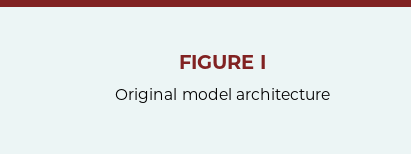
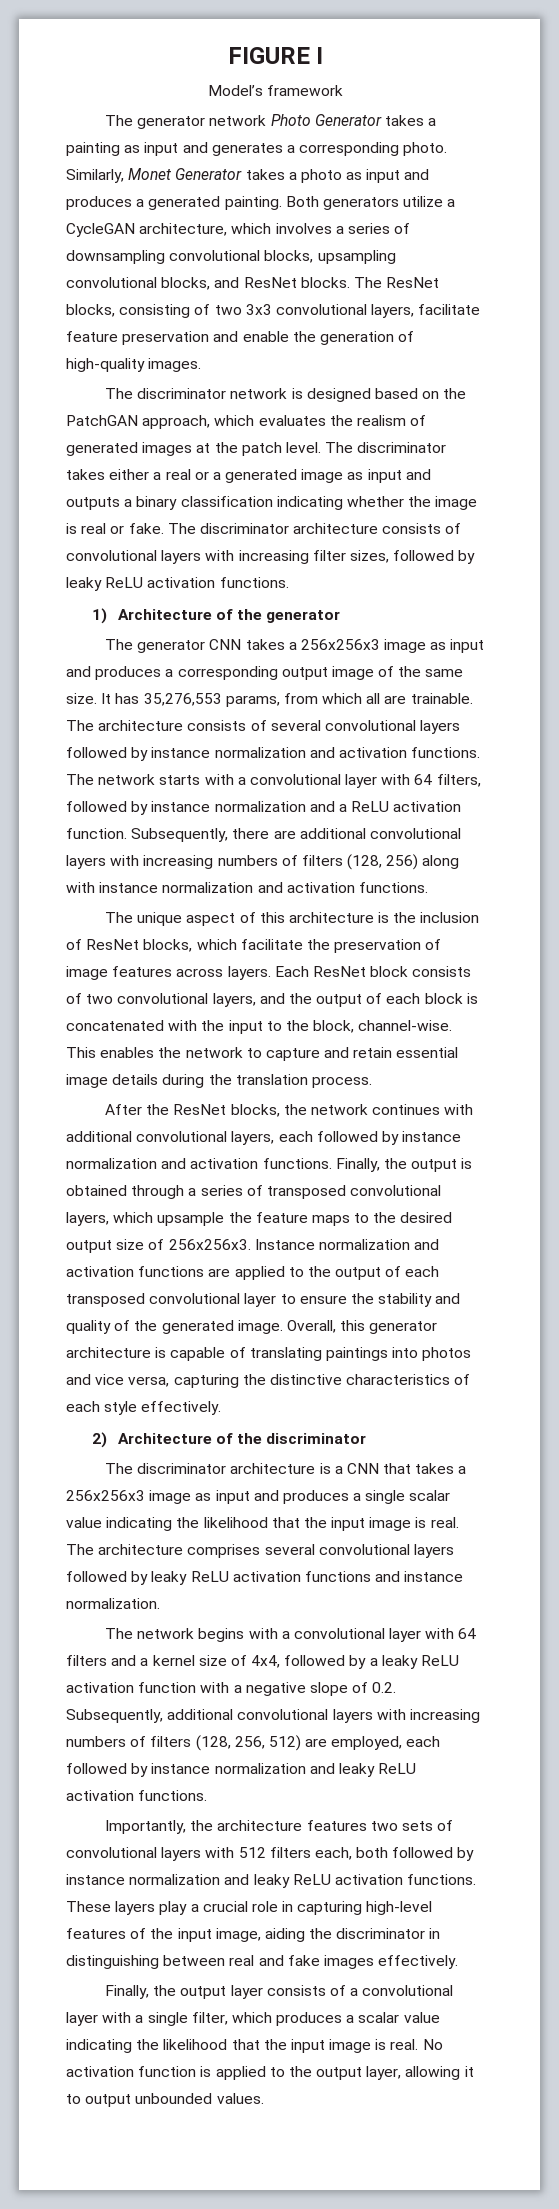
[115,88,330,103] Original model architecture -> [207,85,344,96] [104,114,437,129] [66,142,448,156] [66,168,430,183] [66,196,456,210] [66,223,411,237] [66,250,396,264] [66,277,440,290] [66,304,481,318] [66,331,415,345] [66,358,202,372] [104,388,467,402] [66,415,427,429] [66,442,447,456] [66,469,431,483] [66,496,478,510] [66,523,462,534] [66,550,476,564] [66,577,289,591] [91,608,341,624] [104,639,485,653] [66,666,464,680] [66,693,473,707] [66,720,461,734] [66,747,481,761] [66,774,481,788] [66,801,462,815] [66,828,461,842] [66,854,460,870] [66,882,428,893] [104,912,480,926] [66,939,442,953] [66,966,472,980] [66,993,478,1007] [66,1020,453,1034] [66,1047,459,1061] [66,1074,372,1088] [104,1104,474,1117] [66,1131,462,1145] [66,1158,473,1172] [66,1185,442,1199] [66,1212,453,1226] [66,1239,440,1253] [66,1266,440,1280] [66,1293,461,1307] [66,1320,438,1334] [66,1347,472,1361] [66,1374,471,1388] [66,1401,222,1415] [91,1432,367,1448] [104,1463,467,1474] [66,1490,451,1504] [66,1517,459,1531] [66,1544,454,1558] [66,1571,464,1585] [66,1598,160,1609] [104,1628,477,1642] [66,1655,460,1669] [66,1682,397,1696] [66,1709,480,1723] [66,1735,441,1751] [66,1763,417,1777] [66,1790,208,1801] [104,1820,454,1834] [66,1847,475,1861] [66,1874,477,1888] [66,1901,433,1915] [66,1928,441,1942] [66,1955,459,1969] [104,1985,454,1999] [66,2012,440,2026] [66,2039,443,2053] [66,2066,474,2080] [66,2093,264,2107] Model’s framework // The generator network Photo Generator takes a painting as input and generates a corresponding photo. Similarly, Monet Generator takes a photo as input and produces a generated painting. Both generators utilize a CycleGAN architecture, which involves a series of downsampling convolutional blocks, upsampling convolutional blocks, and ResNet blocks. The ResNet blocks, consisting of two 3x3 convolutional layers, facilitate feature preservation and enable the generation of high-quality images. // The discriminator network is designed based on the PatchGAN approach, which evaluates the realism of generated images at the patch level. The discriminator takes either a real or a generated image as input and outputs a binary classification indicating whether the image is real or fake. The discriminator architecture consists of convolutional layers with increasing filter sizes, followed by leaky ReLU activation functions. // 1) Architecture of the generator // The generator CNN takes a 256x256x3 image as input and produces a corresponding output image of the same size. It has 35,276,553 params, from which all are trainable. The architecture consists of several convolutional layers followed by instance normalization and activation functions. The network starts with a convolutional layer with 64 filters, followed by instance normalization and a ReLU activation function. Subsequently, there are additional convolutional layers with increasing numbers of filters (128, 256) along with instance normalization and activation functions. // The unique aspect of this architecture is the inclusion of ResNet blocks, which facilitate the preservation of image features across layers. Each ResNet block consists of two convolutional layers, and the output of each block is concatenated with the input to the block, channel-wise. This enables the network to capture and retain essential image details during the translation process. // After the ResNet blocks, the network continues with additional convolutional layers, each followed by instance normalization and activation functions. Finally, the output is obtained through a series of transposed convolutional layers, which upsample the feature maps to the desired output size of 256x256x3. Instance normalization and activation functions are applied to the output of each transposed convolutional layer to ensure the stability and quality of the generated image. Overall, this generator architecture is capable of translating paintings into photos and vice versa, capturing the distinctive characteristics of each style effectively. // 2) Architecture of the discriminator // The discriminator architecture is a CNN that takes a 256x256x3 image as input and produces a single scalar value indicating the likelihood that the input image is real. The architecture comprises several convolutional layers followed by leaky ReLU activation functions and instance normalization. // The network begins with a convolutional layer with 64 filters and a kernel size of 4x4, followed by a leaky ReLU activation function with a negative slope of 0.2. Subsequently, additional convolutional layers with increasing numbers of filters (128, 256, 512) are employed, each followed by instance normalization and leaky ReLU activation functions. // Importantly, the architecture features two sets of convolutional layers with 512 filters each, both followed by instance normalization and leaky ReLU activation functions. These layers play a crucial role in capturing high-level features of the input image, aiding the discriminator in distinguishing between real and fake images effectively. // Finally, the output layer consists of a convolutional layer with a single filter, which produces a scalar value indicating the likelihood that the input image is real. No activation function is applied to the output layer, allowing it to output unbounded values.

